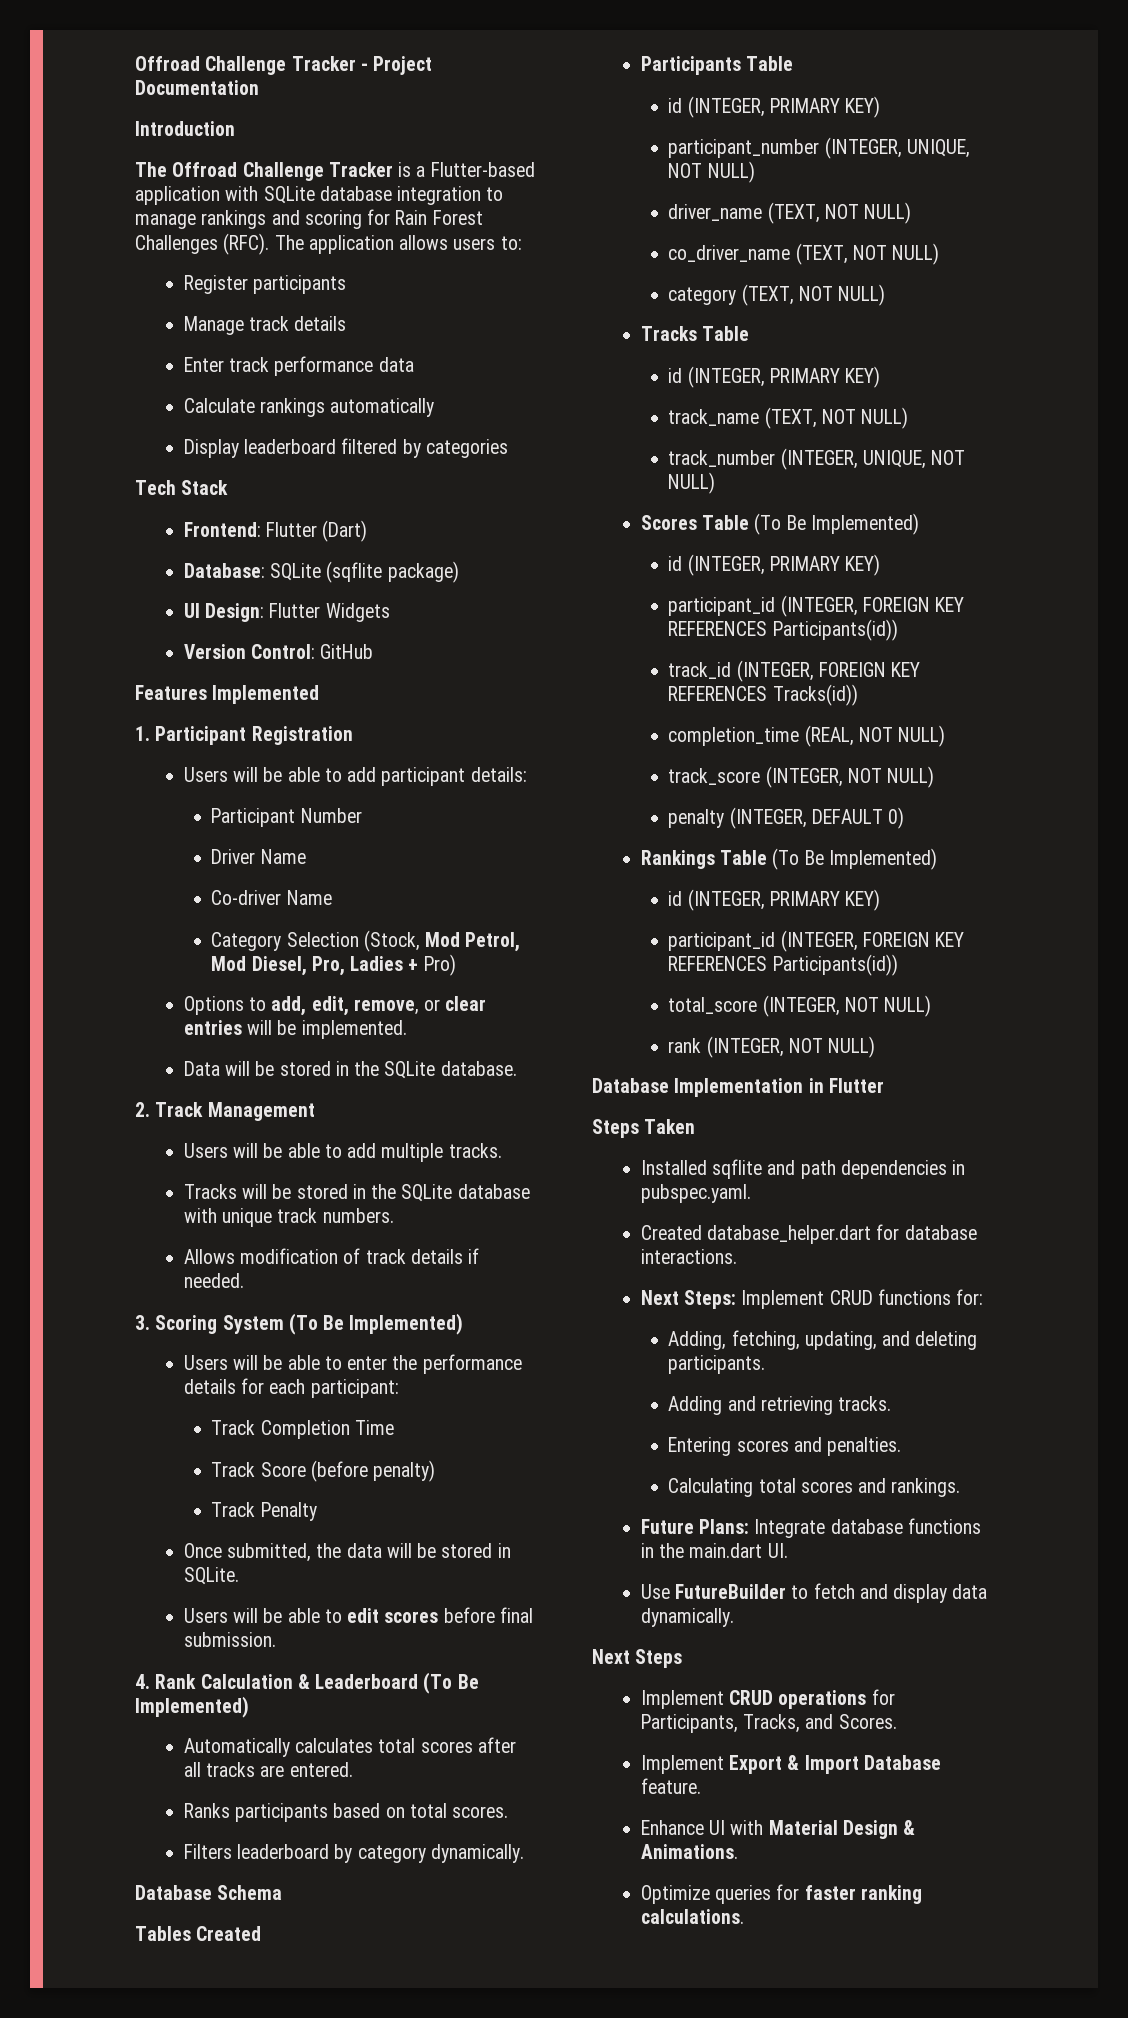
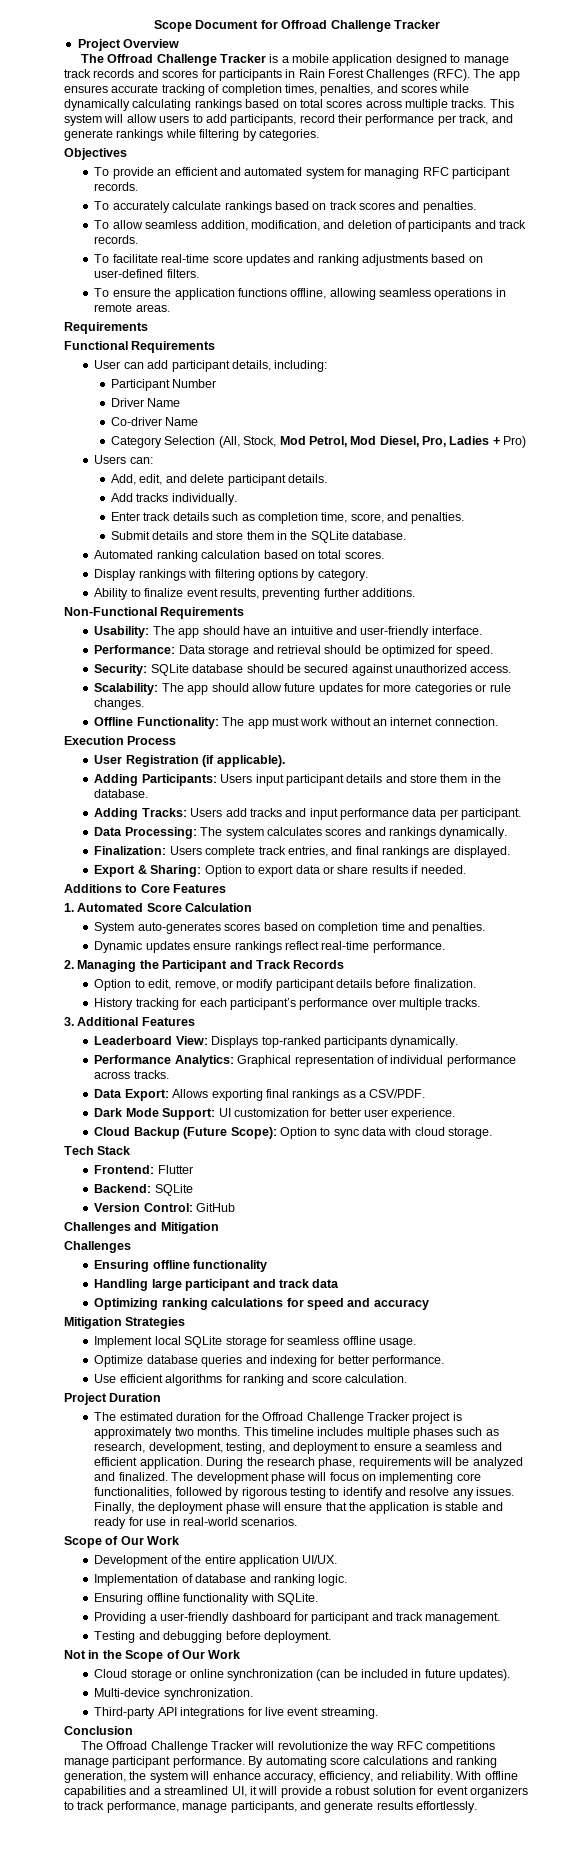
[135,56,433,75] [135,80,259,95] [135,121,235,136] Offroad Challenge Tracker - Project Documentation // Introduction -> [154,20,440,32] [77,39,180,51] Scope Document for Offroad Challenge Tracker // Project Overview
[430,162,535,177] [135,186,504,205] [135,209,391,229] Flutter-based application with SQLite database integration to manage rankings and scoring for -> [292,54,509,66] [64,69,296,81] mobile application designed to manage track records and scores for participants in
[308,235,522,254] [183,275,347,294] [183,316,347,335] [183,356,414,376] [183,398,435,417] [183,438,508,458] [135,480,229,495] [183,520,368,542] [183,561,459,583] [183,603,390,622] [183,644,374,659] [135,685,320,704] [135,726,353,745] [183,767,527,786] application allows users to: // Register participants // Manage track details // Enter track performance data // Calculate rankings automatically // Display leaderboard filtered by categories // Tech Stack // Frontend: Flutter (Dart) // Database: SQLite (sqflite package) // UI Design: Flutter Widgets // Version Control: GitHub // Features Implemented // 1. Participant Registration // Users will be able to add participant details: -> [498,71,520,81] [64,84,470,96] [64,99,514,111] [64,114,513,126] [64,129,319,141] [64,148,127,160] [94,167,511,179] [94,182,139,191] [94,201,476,213] [94,220,527,232] [94,235,139,244] [94,254,483,266] [94,269,199,278] [94,288,506,300] [94,303,170,312] [64,322,148,334] [64,341,216,353] [94,360,328,372] app ensures accurate tracking of completion times, penalties, and scores while dynamically calculating rankings based on total scores across multiple tracks. This system will allow users to add participants, record their performance per track, and generate rankings while filtering by categories. // Objectives // To provide an efficient and automated system for managing RFC participant records. // To accurately calculate rankings based on track scores and penalties. // To allow seamless addition, modification, and deletion of participants and track records. // To facilitate real-time score updates and ranking adjustments based on user-defined filters. // To ensure the application functions offline, allowing seamless operations in remote areas. // Requirements // Functional Requirements // User can add participant details, including:
[363,930,420,952] (Stock, -> [218,436,277,448] (All, Stock,
[183,996,487,1016] [183,1020,407,1039] [183,1061,517,1079] [135,1102,315,1121] [183,1143,502,1162] [183,1184,530,1202] [183,1208,394,1227] [183,1248,480,1264] [183,1273,244,1288] [135,1313,464,1335] [183,1354,522,1374] [183,1378,399,1398] [211,1420,394,1439] [211,1460,436,1482] [211,1502,317,1521] [183,1543,511,1562] [183,1567,239,1585] [183,1607,533,1623] [183,1632,276,1647] [135,1672,479,1694] [135,1696,249,1718] [183,1737,516,1757] [183,1762,353,1777] [183,1803,509,1822] [183,1844,524,1863] [135,1885,283,1900] [135,1926,262,1941] [640,56,794,75] [668,96,881,118] [668,137,970,159] [668,161,755,183] [668,202,912,224] [668,243,940,265] [668,284,886,306] [640,326,750,341] [668,366,881,388] [668,407,909,429] [668,448,966,470] [668,472,716,494] [640,513,919,535] [668,554,881,576] [668,595,965,617] [668,619,898,641] [668,660,921,682] [668,684,858,706] [668,725,946,747] [668,766,935,788] [668,807,905,829] [640,848,937,870] [668,889,881,911] [668,930,965,952] [668,954,898,976] [668,995,932,1017] [668,1036,876,1058] [592,1078,884,1097] [592,1119,696,1138] [640,1159,966,1179] [640,1184,751,1203] [640,1224,977,1244] [640,1249,737,1264] [640,1289,984,1309] [668,1330,978,1350] [668,1355,766,1374] [668,1396,892,1415] [668,1437,902,1456] [668,1478,961,1497] [640,1518,981,1538] [640,1543,788,1558] [640,1583,988,1603] [640,1608,734,1627] [592,1649,683,1668] [640,1689,895,1709] [640,1714,897,1733] [640,1755,941,1774] [640,1778,701,1794] [640,1820,916,1839] [640,1844,738,1859] [640,1884,922,1904] [640,1909,744,1924] Options to add, edit, remove, or clear entries will be implemented. // Data will be stored in the SQLite database. // 2. Track Management // Users will be able to add multiple tracks. // Tracks will be stored in the SQLite database with unique track numbers. // Allows modification of track details if needed. // 3. Scoring System (To Be Implemented) // Users will be able to enter the performance details for each participant: // Track Completion Time // Track Score (before penalty) // Track Penalty // Once submitted, the data will be stored in SQLite. // Users will be able to edit scores before final submission. // 4. Rank Calculation & Leaderboard (To Be Implemented) // Automatically calculates total scores after all tracks are entered. // Ranks participants based on total scores. // Filters leaderboard by category dynamically. // Database Schema // Tables Created // Participants Table // id (INTEGER, PRIMARY KEY) // participant_number (INTEGER, UNIQUE, NOT NULL) // driver_name (TEXT, NOT NULL) // co_driver_name (TEXT, NOT NULL) // category (TEXT, NOT NULL) // Tracks Table // id (INTEGER, PRIMARY KEY) // track_name (TEXT, NOT NULL) // track_number (INTEGER, UNIQUE, NOT NULL) // Scores Table (To Be Implemented) // id (INTEGER, PRIMARY KEY) // participant_id (INTEGER, FOREIGN KEY REFERENCES Participants(id)) // track_id (INTEGER, FOREIGN KEY REFERENCES Tracks(id)) // completion_time (REAL, NOT NULL) // track_score (INTEGER, NOT NULL) // penalty (INTEGER, DEFAULT 0) // Rankings Table (To Be Implemented) // id (INTEGER, PRIMARY KEY) // participant_id (INTEGER, FOREIGN KEY REFERENCES Participants(id)) // total_score (INTEGER, NOT NULL) // rank (INTEGER, NOT NULL) // Database Implementation in Flutter // Steps Taken // Installed sqflite and path dependencies in pubspec.yaml. // Created database_helper.dart for database interactions. // Next Steps: Implement CRUD functions for: // Adding, fetching, updating, and deleting participants. // Adding and retrieving tracks. // Entering scores and penalties. // Calculating total scores and rankings. // Future Plans: Integrate database functions in the main.dart UI. // Use FutureBuilder to fetch and display data dynamically. // Next Steps // Implement CRUD operations for Participants, Tracks, and Scores. // Implement Export & Import Database feature. // Enhance UI with Material Design & Animations. // Optimize queries for faster ranking calculations. -> [94,455,153,464] [111,474,327,486] [111,493,237,505] [111,512,465,524] [111,531,407,543] [94,550,384,562] [94,569,368,581] [94,588,416,600] [64,607,245,619] [94,626,482,638] [94,645,493,657] [94,664,512,676] [94,683,511,695] [94,698,145,710] [94,717,498,729] [64,736,177,745] [94,755,285,767] [94,774,502,786] [94,789,149,798] [94,808,522,820] [94,827,508,839] [94,846,510,858] [94,865,466,877] [64,884,227,893] [64,903,253,912] [94,922,486,934] [94,941,445,953] [64,960,345,972] [94,979,476,991] [94,998,481,1010] [64,1017,195,1026] [94,1036,459,1048] [94,1055,516,1067] [94,1070,169,1079] [94,1089,426,1101] [94,1108,456,1120] [94,1127,493,1139] [64,1146,131,1155] [94,1165,193,1174] [94,1184,193,1196] [94,1203,236,1212] [64,1222,219,1234] [64,1241,131,1253] [94,1260,268,1272] [94,1279,340,1291] [94,1298,429,1310] [64,1317,186,1329] [94,1336,417,1348] [94,1355,445,1367] [94,1374,408,1386] [64,1393,162,1405] [94,1412,462,1424] [94,1427,499,1439] [94,1442,502,1454] [94,1457,523,1469] [94,1472,481,1484] [94,1487,515,1499] [94,1502,503,1514] [94,1517,298,1529] [64,1536,180,1548] [94,1555,338,1567] [94,1574,348,1586] [94,1593,318,1605] [94,1612,501,1624] [94,1631,331,1643] [64,1650,241,1662] [94,1669,511,1681] [94,1688,253,1700] [94,1707,378,1719] [64,1726,133,1735] [80,1741,496,1753] [64,1756,497,1768] [64,1771,518,1783] [64,1786,528,1798] [64,1801,477,1813] Users can: // Add, edit, and delete participant details. // Add tracks individually. // Enter track details such as completion time, score, and penalties. // Submit details and store them in the SQLite database. // Automated ranking calculation based on total scores. // Display rankings with filtering options by category. // Ability to finalize event results, preventing further additions. // Non-Functional Requirements // Usability: The app should have an intuitive and user-friendly interface. // Performance: Data storage and retrieval should be optimized for speed. // Security: SQLite database should be secured against unauthorized access. // Scalability: The app should allow future updates for more categories or rule changes. // Offline Functionality: The app must work without an internet connection. // Execution Process // User Registration (if applicable). // Adding Participants: Users input participant details and store them in the database. // Adding Tracks: Users add tracks and input performance data per participant. // Data Processing: The system calculates scores and rankings dynamically. // Finalization: Users complete track entries, and final rankings are displayed. // Export & Sharing: Option to export data or share results if needed. // Additions to Core Features // 1. Automated Score Calculation // System auto-generates scores based on completion time and penalties. // Dynamic updates ensure rankings reflect real-time performance. // 2. Managing the Participant and Track Records // Option to edit, remove, or modify participant details before finalization. // History tracking for each participant’s performance over multiple tracks. // 3. Additional Features // Leaderboard View: Displays top-ranked participants dynamically. // Performance Analytics: Graphical representation of individual performance across tracks. // Data Export: Allows exporting final rankings as a CSV/PDF. // Dark Mode Support: UI customization for better user experience. // Cloud Backup (Future Scope): Option to sync data with cloud storage. // Tech Stack // Frontend: Flutter // Backend: SQLite // Version Control: GitHub // Challenges and Mitigation // Challenges // Ensuring offline functionality // Handling large participant and track data // Optimizing ranking calculations for speed and accuracy // Mitigation Strategies // Implement local SQLite storage for seamless offline usage. // Optimize database queries and indexing for better performance. // Use efficient algorithms for ranking and score calculation. // Project Duration // The estimated duration for the Offroad Challenge Tracker project is approximately two months. This timeline includes multiple phases such as research, development, testing, and deployment to ensure a seamless and efficient application. During the research phase, requirements will be analyzed and finalized. The development phase will focus on implementing core functionalities, followed by rigorous testing to identify and resolve any issues. Finally, the deployment phase will ensure that the application is stable and ready for use in real-world scenarios. // Scope of Our Work // Development of the entire application UI/UX. // Implementation of database and ranking logic. // Ensuring offline functionality with SQLite. // Providing a user-friendly dashboard for participant and track management. // Testing and debugging before deployment. // Not in the Scope of Our Work // Cloud storage or online synchronization (can be included in future updates). // Multi-device synchronization. // Third-party API integrations for live event streaming. // Conclusion // The Offroad Challenge Tracker will revolutionize the way RFC competitions manage participant performance. By automating score calculations and ranking generation, the system will enhance accuracy, efficiency, and reliability. With offline capabilities and a streamlined UI, it will provide a robust solution for event organizers to track performance, manage participants, and generate results effortlessly.

